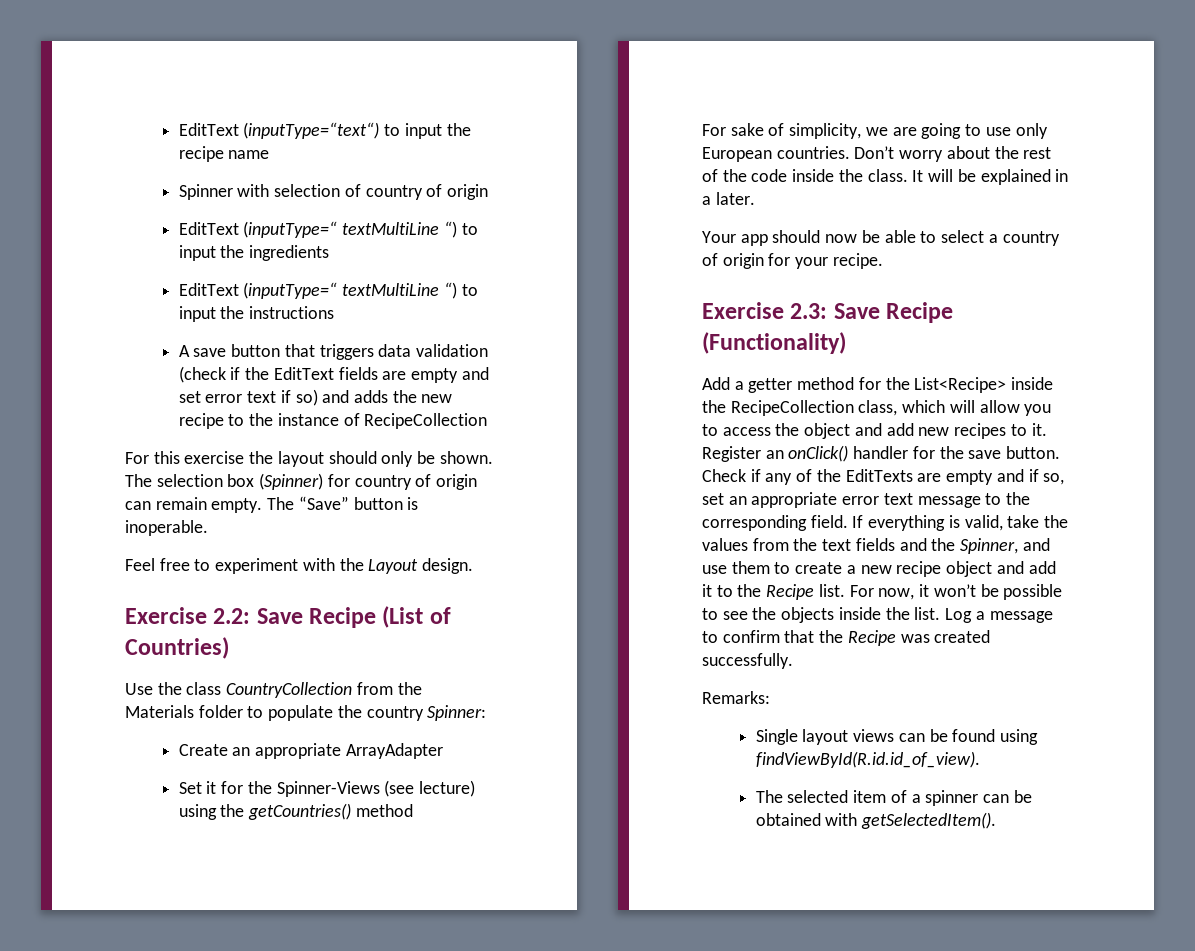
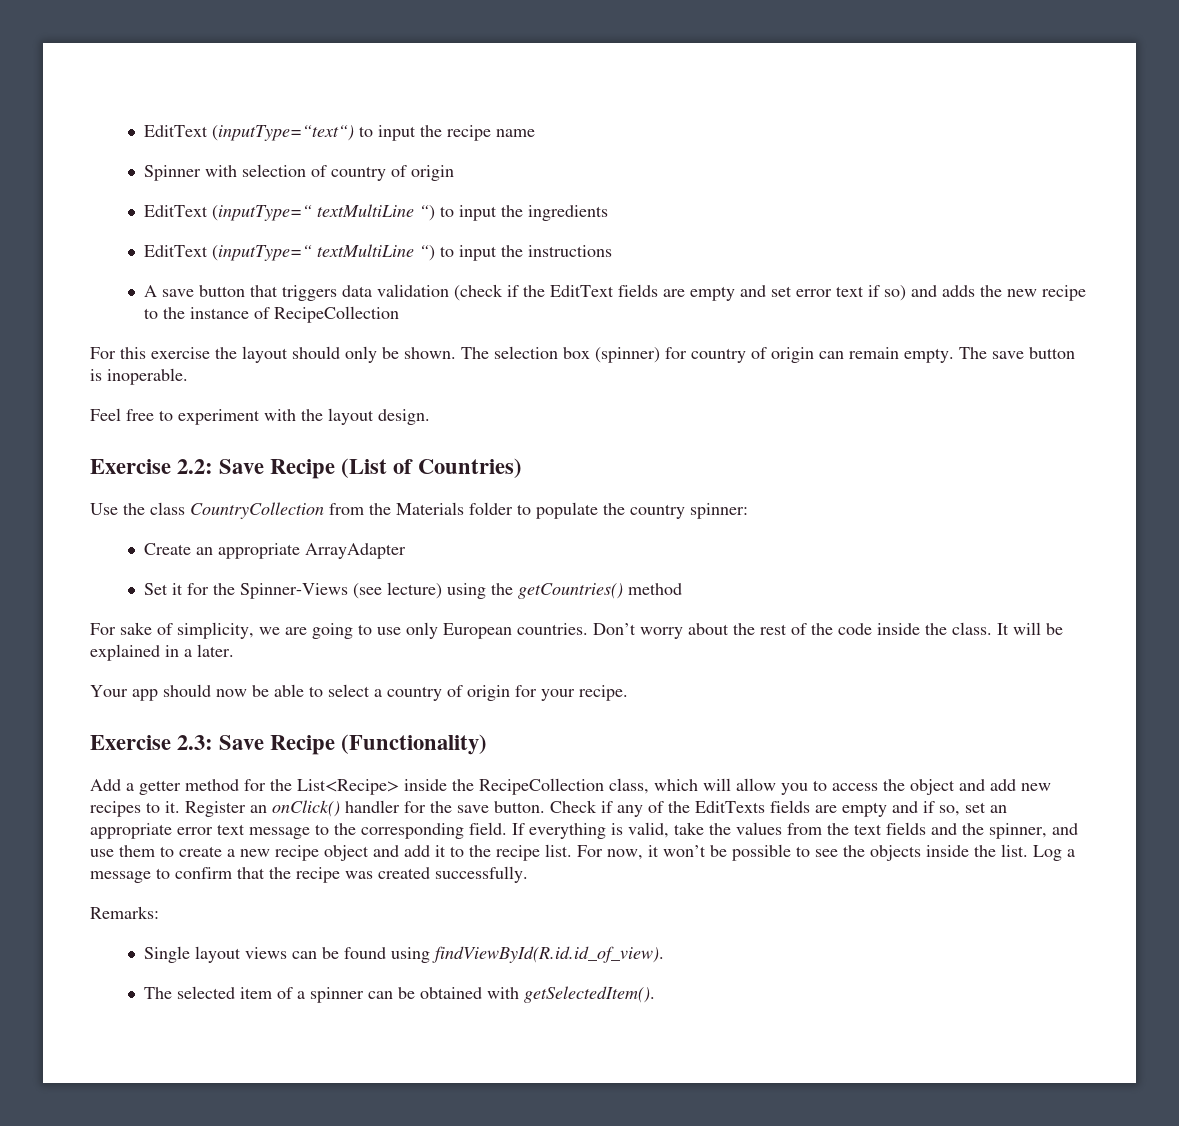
[259,473,324,490] (Spinner) -> [595,347,660,363] (spinner)
[298,496,349,510] “Save” -> [992,351,1024,359] save
[368,559,419,574] Layout -> [328,408,374,425] layout
[427,705,487,721] Spinner: -> [690,503,748,519] spinner:
(913, 475) none -> [770,800,810,813] fields
[960,538,1019,554] Spinner, -> [989,823,1047,839] spinner,
[766,584,815,600] Recipe -> [496,845,540,861] recipe
[847,630,896,646] Recipe -> [296,867,340,883] recipe

